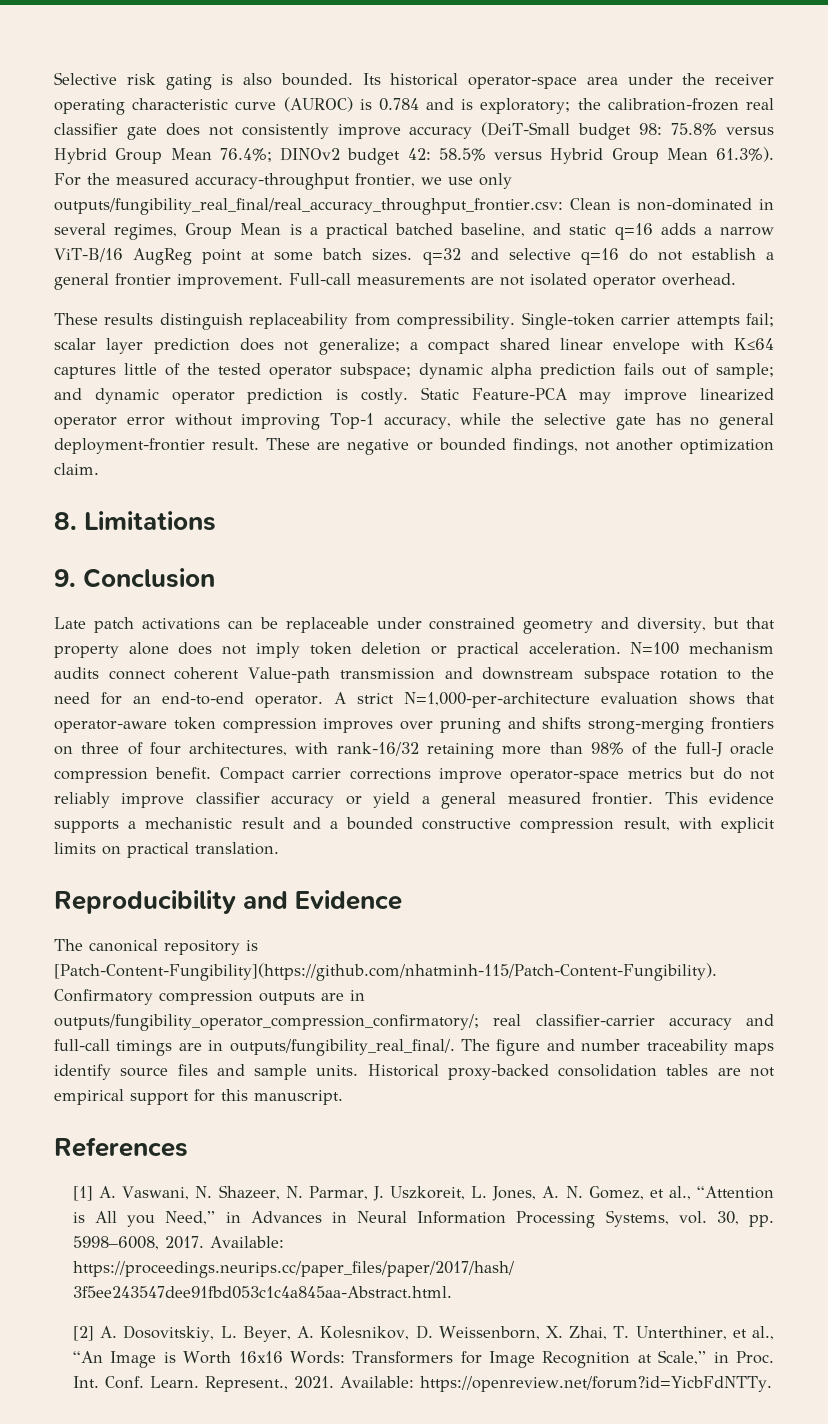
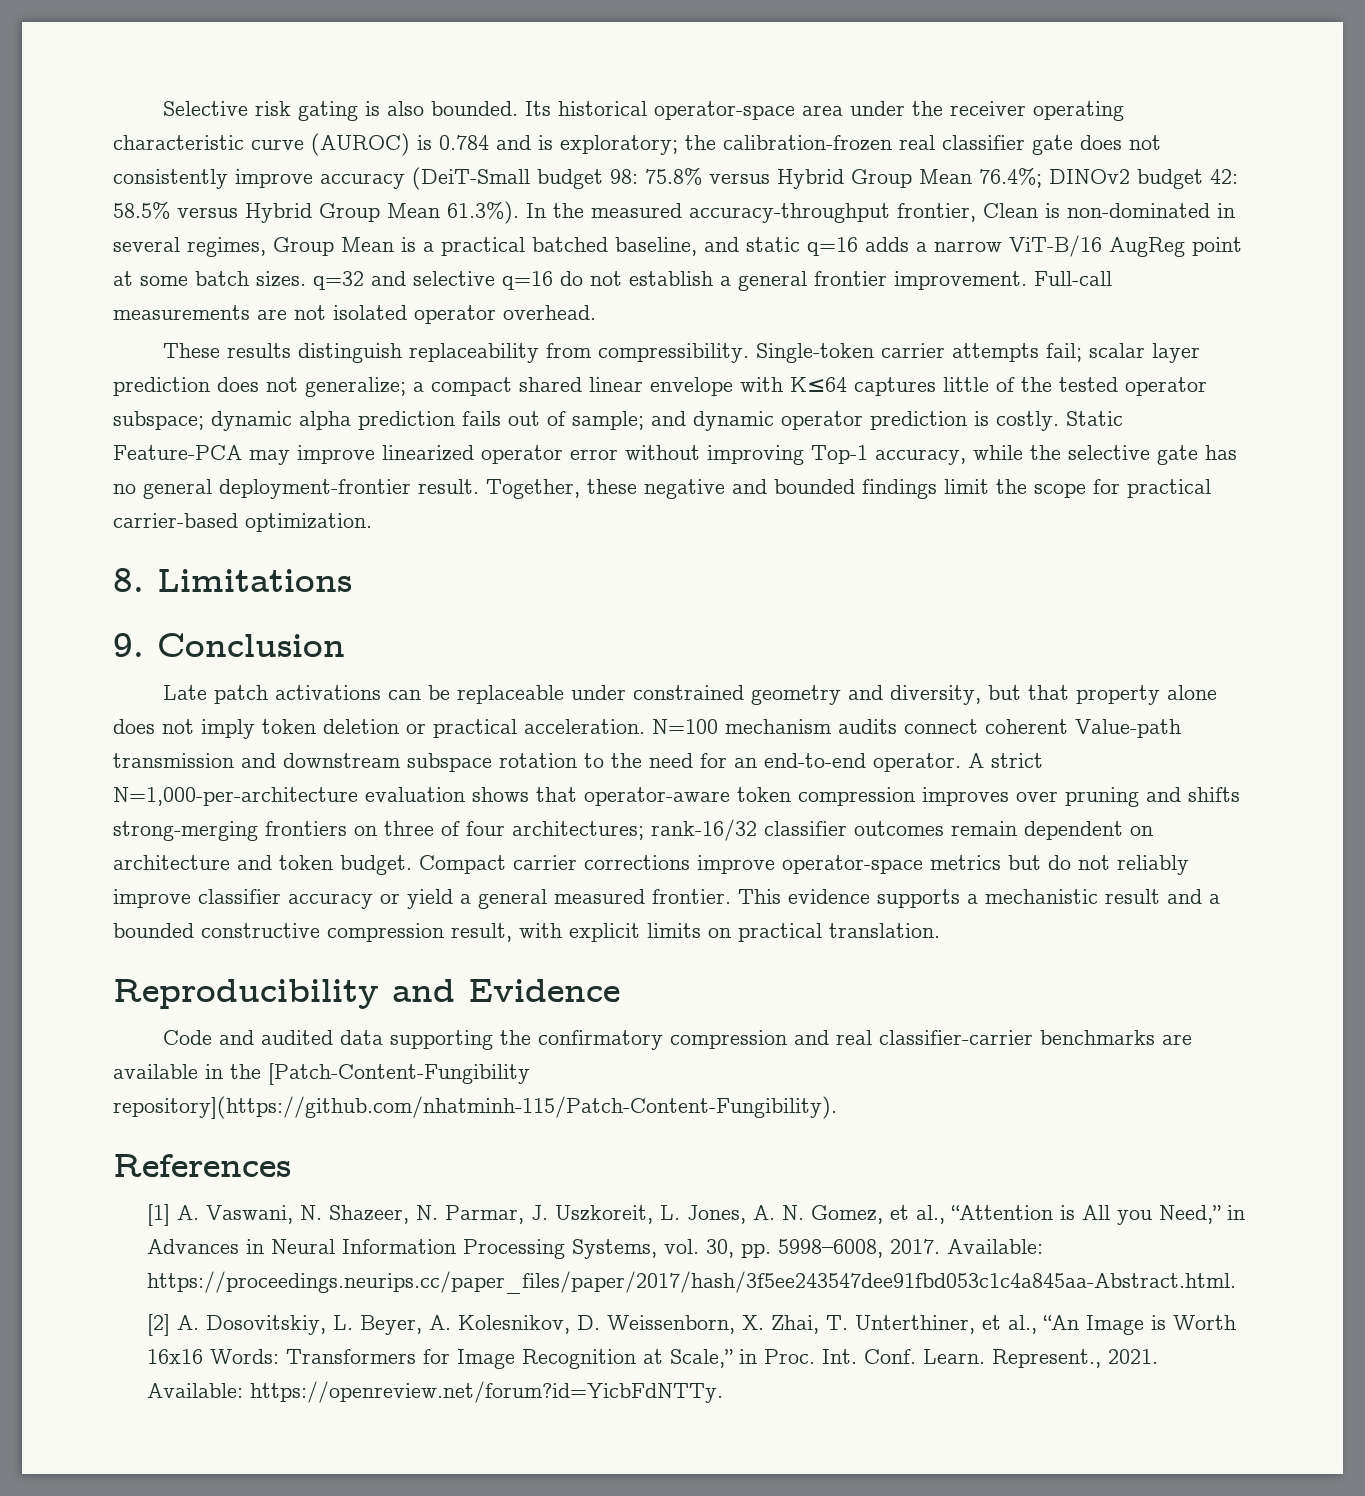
[54,173,81,186] For -> [526,203,546,218] In
[421,173,512,189] [54,198,563,215] we use only outputs/fungibility_real_final/real_accuracy_throughput_frontier.csv: -> (976, 212) none
[266,438,775,455] [54,463,99,475] These are negative or bounded findings, not another optimization claim. -> [486,479,1211,499] [113,513,372,532] Together, these negative and bounded findings limit the scope for practical carrier-based optimization.
[189,742,775,759] [54,767,212,783] architectures, with rank-16/32 retaining more than 98% of the full-J oracle compression benefit. -> [512,819,1153,841] [113,855,412,875] architectures; rank-16/32 classifier outcomes remain dependent on architecture and token budget.
[54,939,258,955] [54,963,717,981] [54,989,365,1005] [54,1014,774,1031] [54,1039,774,1056] [54,1064,775,1080] [54,1089,343,1105] The canonical repository is [Patch-Content-Fungibility](https://github.com/nhatminh-115/Patch-Content-Fungibility). Confirmatory compression outputs are in outputs/fungibility_operator_compression_confirmatory/; real classifier-carrier accuracy and full-call timings are in outputs/fungibility_real_final/. The figure and number traceability maps identify source files and sample units. Historical proxy-backed consolidation tables are not empirical support for this manuscript. -> [163,1030,1193,1050] [113,1063,530,1085] [113,1096,837,1119] Code and audited data supporting the confirmatory compression and real classifier-carrier benchmarks are available in the [Patch-Content-Fungibility repository](https://github.com/nhatminh-115/Patch-Content-Fungibility).

